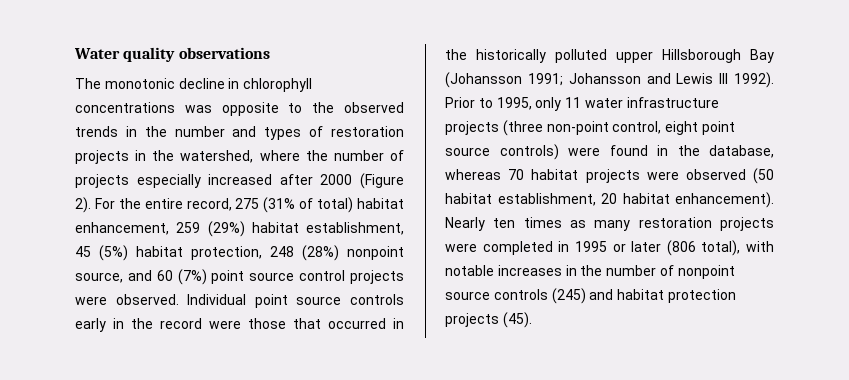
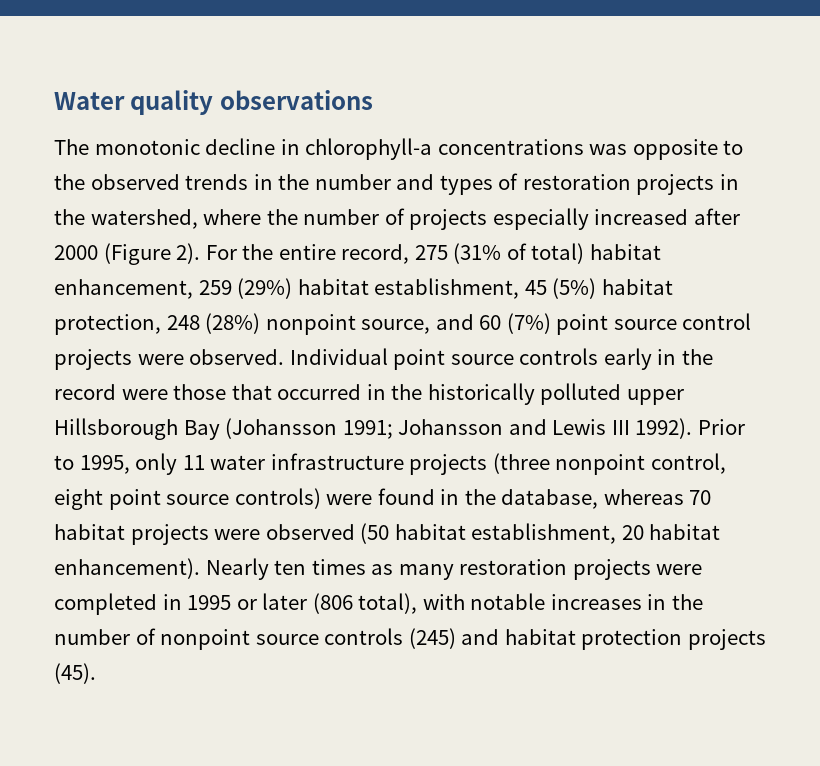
[243,78,313,92] chlorophyll -> [305,138,433,160] chlorophyll-a
[546,121,609,135] non-point -> [555,454,646,475] nonpoint

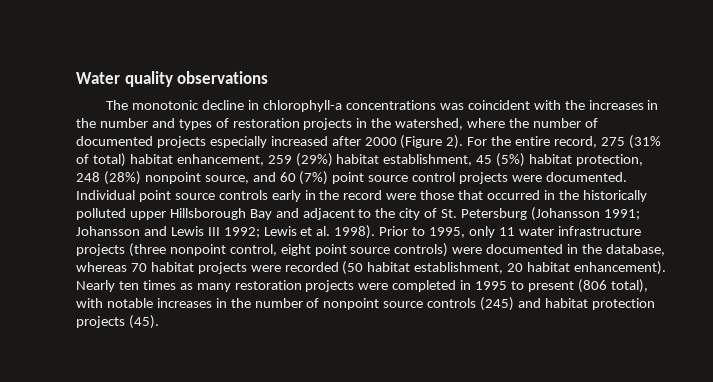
[632,139,744,160] [54,174,249,190] opposite to the observed trends -> [467,100,644,110] coincident with the increases
(405, 216) none -> [76,136,153,146] documented
[189,349,285,365] observed. -> [545,172,627,182] documented.
(220, 430) none -> [275,208,528,220] and adjacent to the city of St. Petersburg
[635,418,693,439] 1992). -> [223,225,376,239] 1992; Lewis et al. 1998).
[377,488,435,505] found -> [486,244,564,254] documented
[265,524,355,540] observed -> [284,262,339,272] recorded
[236,593,308,610] or later -> [511,281,574,292] to present

